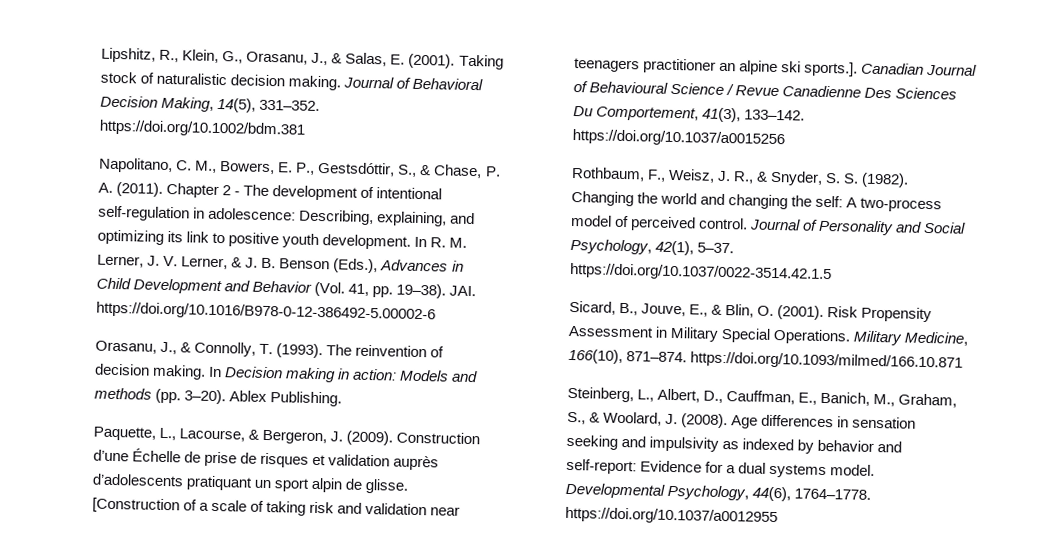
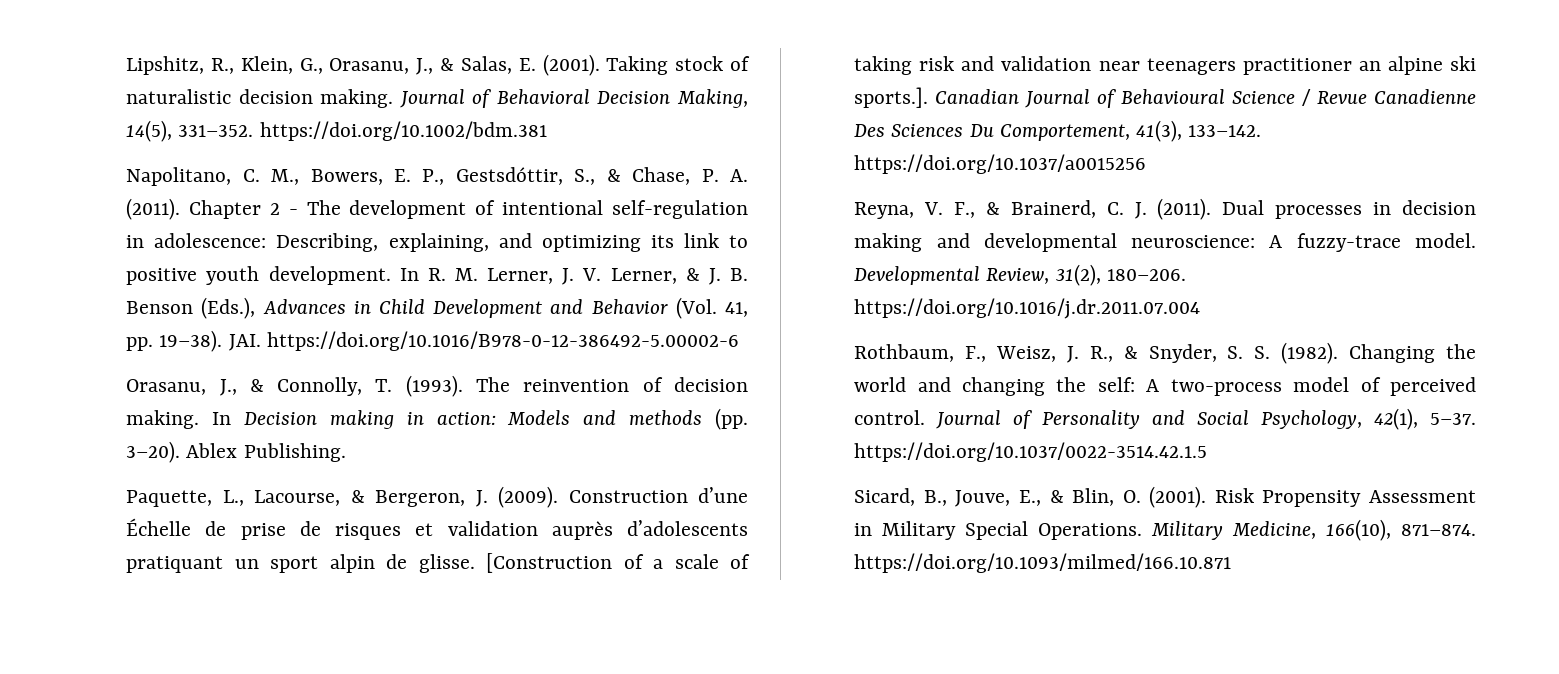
(786, 138) none -> [854,198,1476,220] [854,233,1476,252] [854,264,1186,286] [854,298,1201,319] // Reyna, V. F., & Brainerd, C. J. (2011). Dual processes in decision making and developmental neuroscience: A fuzzy-trace model. Developmental Review, 31(2), 180–206. https://doi.org/10.1016/j.dr.2011.07.004
[567,386,958,408] [567,411,917,429] [566,434,903,454] [566,458,876,479] [565,482,872,502] [565,506,779,526] // Steinberg, L., Albert, D., Cauffman, E., Banich, M., Graham, S., & Woolard, J. (2008). Age differences in sensation seeking and impulsivity as indexed by behavior and self-report: Evidence for a dual systems model. Developmental Psychology, 44(6), 1764–1778. https://doi.org/10.1037/a0012955 -> (1232, 563) none

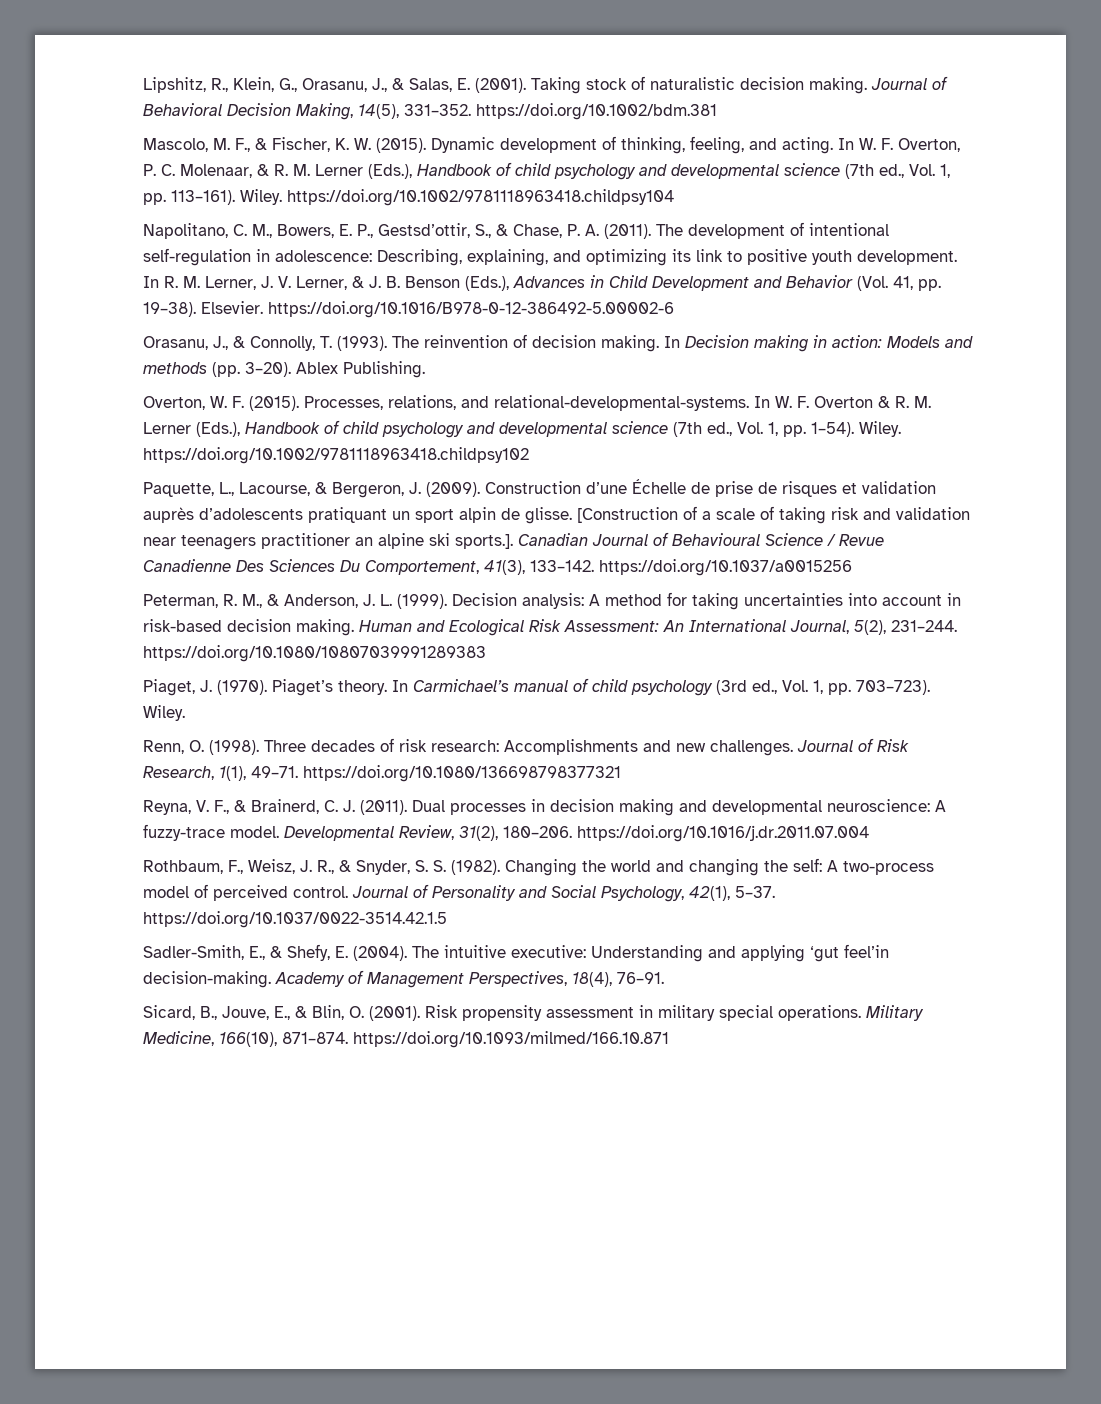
(547, 131) none -> [143,136,961,154] [143,162,951,180] [143,189,675,206] // Mascolo, M. F., & Fischer, K. W. (2015). Dynamic development of thinking, feeling, and acting. In W. F. Overton, P. C. Molenaar, & R. M. Lerner (Eds.), Handbook of child psychology and developmental science (7th ed., Vol. 1, pp. 113–161). Wiley. https://doi.org/10.1002/9781118963418.childpsy104
[455,167,563,185] Gestsdóttir, -> [378,223,471,238] Gestsd’ottir,
[189,200,298,219] Chapter 2 - -> (652, 231) none
[228,334,261,351] JAI. -> [201,301,264,314] Elsevier.
(346, 452) none -> [143,395,932,411] [143,420,902,438] [143,447,530,464] // Overton, W. F. (2015). Processes, relations, and relational-developmental-systems. In W. F. Overton & R. M. Lerner (Eds.), Handbook of child psychology and developmental science (7th ed., Vol. 1, pp. 1–54). Wiley. https://doi.org/10.1002/9781118963418.childpsy102
(1147, 164) none -> [143,592,962,610] [143,619,958,636] [143,645,487,662] [143,678,931,696] [143,705,186,721] [143,738,910,756] [143,765,622,782] // Peterman, R. M., & Anderson, J. L. (1999). Decision analysis: A method for taking uncertainties into account in risk-based decision making. Human and Ecological Risk Assessment: An International Journal, 5(2), 231–244. https://doi.org/10.1080/10807039991289383 // Piaget, J. (1970). Piaget’s theory. In Carmichael’s manual of child psychology (3rd ed., Vol. 1, pp. 703–723). Wiley. // Renn, O. (1998). Three decades of risk research: Accomplishments and new challenges. Journal of Risk Research, 1(1), 49–71. https://doi.org/10.1080/136698798377321
(1208, 452) none -> [143,944,890,962] [143,970,665,988] // Sadler-Smith, E., & Shefy, E. (2004). The intuitive executive: Understanding and applying ‘gut feel’in decision-making. Academy of Management Perspectives, 18(4), 76–91.
[1262,490,1476,507] [854,521,1143,540] Propensity Assessment in Military Special Operations. -> [462,1005,862,1021] propensity assessment in military special operations.

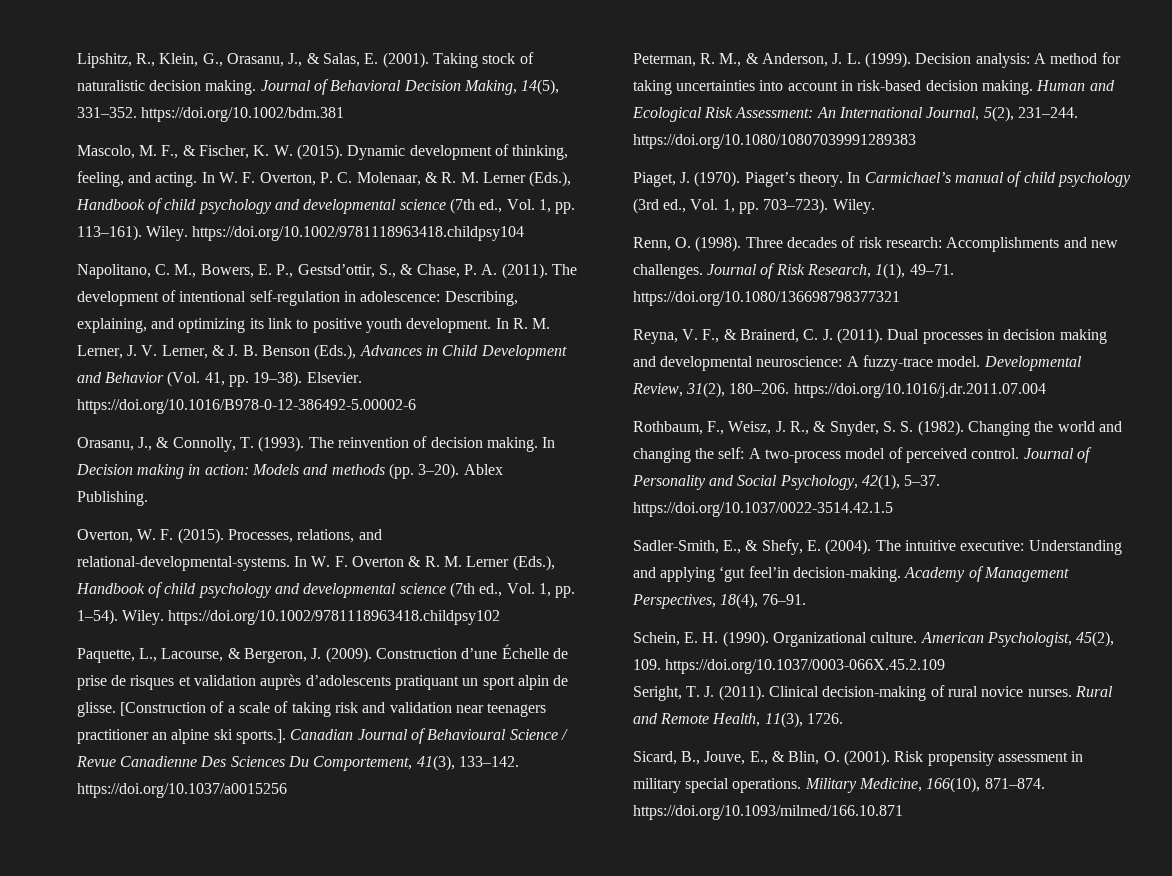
(665, 978) none -> [632,631,1115,647] [632,659,946,674] [632,685,1113,701] [632,712,844,728] // Schein, E. H. (1990). Organizational culture. American Psychologist, 45(2), 109. https://doi.org/10.1037/0003-066X.45.2.109 // Seright, T. J. (2011). Clinical decision-making of rural novice nurses. Rural and Remote Health, 11(3), 1726.

